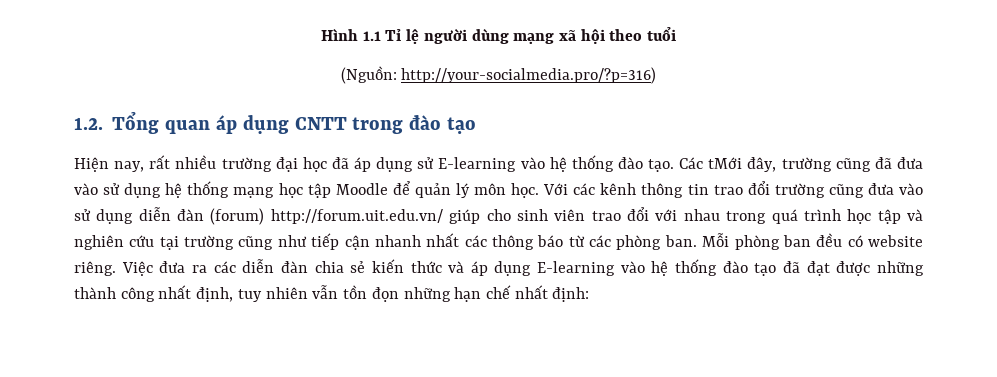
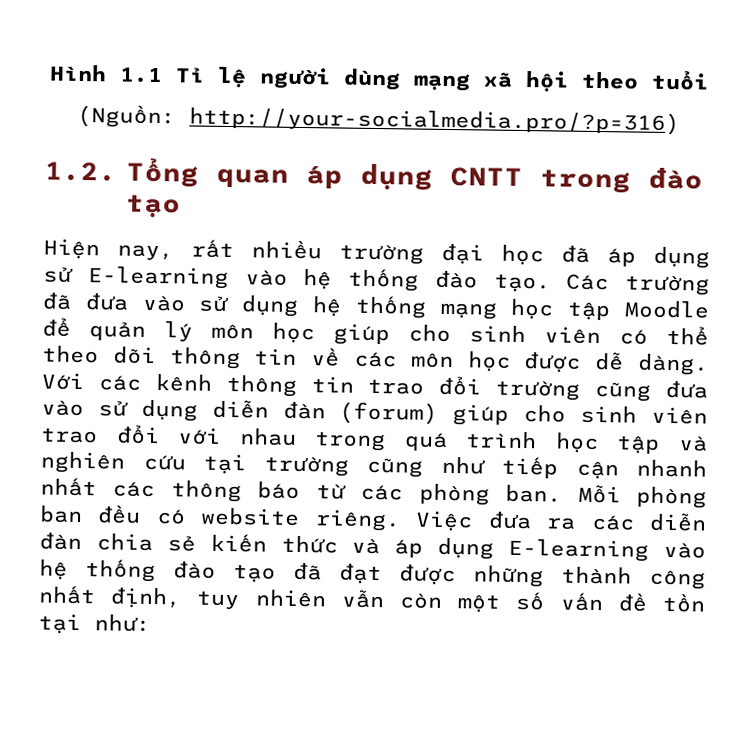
[708,157,871,172] tMới đây, trường cũng -> [625,275,710,296] trường
[511,183,540,198] học. -> [272,322,709,346] [42,345,709,376] học giúp cho sinh viên có thể theo dõi thông tin về các môn học được dễ dàng.
[270,209,443,224] http://forum.uit.edu.vn/ -> (439, 413) none
[343,285,590,302] tồn đọn những hạn chế nhất định: -> [398,591,706,613] [38,613,151,635] còn một số vấn đề tồn tại như:

